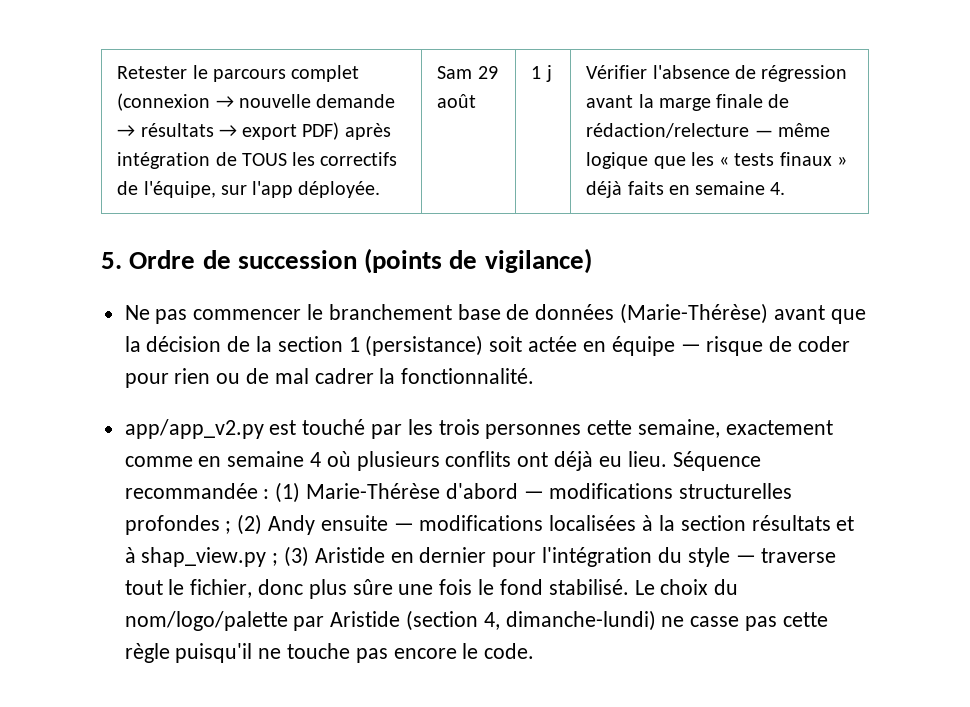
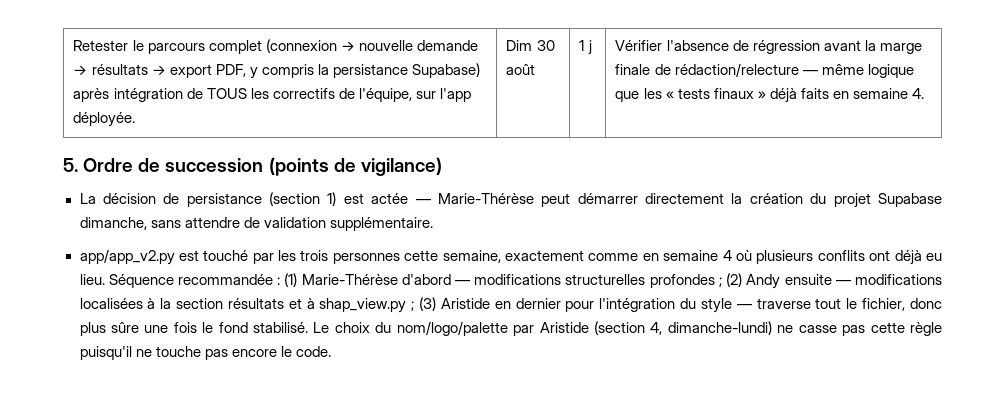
[302,122,340,140] PDF) -> [215,63,480,79] PDF, y compris la persistance Supabase)
[437,66,498,79] Sam 29 -> [506,40,555,51] Dim 30
[124,303,866,324] [124,335,850,356] [124,368,535,388] Ne pas commencer le branchement base de données (Marie-Thérèse) avant que la décision de la section 1 (persistance) soit actée en équipe — risque de coder pour rien ou de mal cadrer la fonctionnalité. -> [79,192,942,208] [79,217,433,231] La décision de persistance (section 1) est actée — Marie-Thérèse peut démarrer directement la création du projet Supabase dimanche, sans attendre de validation supplémentaire.

